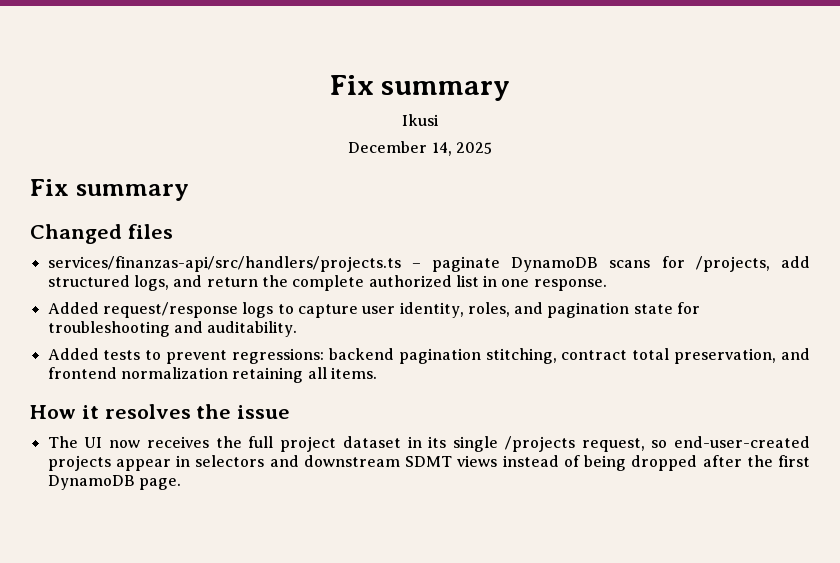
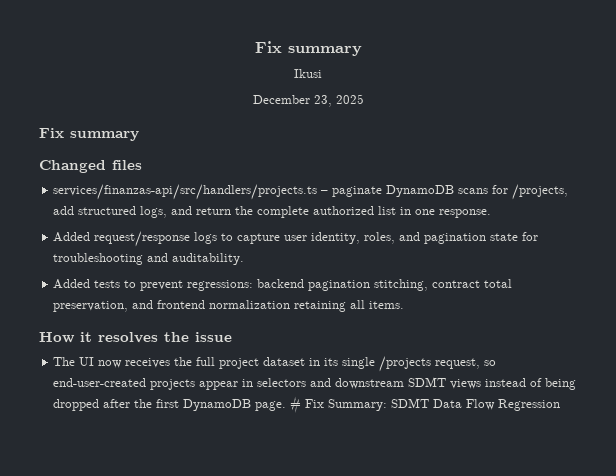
[431,142,452,156] 14, -> [313,95,332,107] 23,
(181, 484) none -> [290,396,561,413] # Fix Summary: SDMT Data Flow Regression

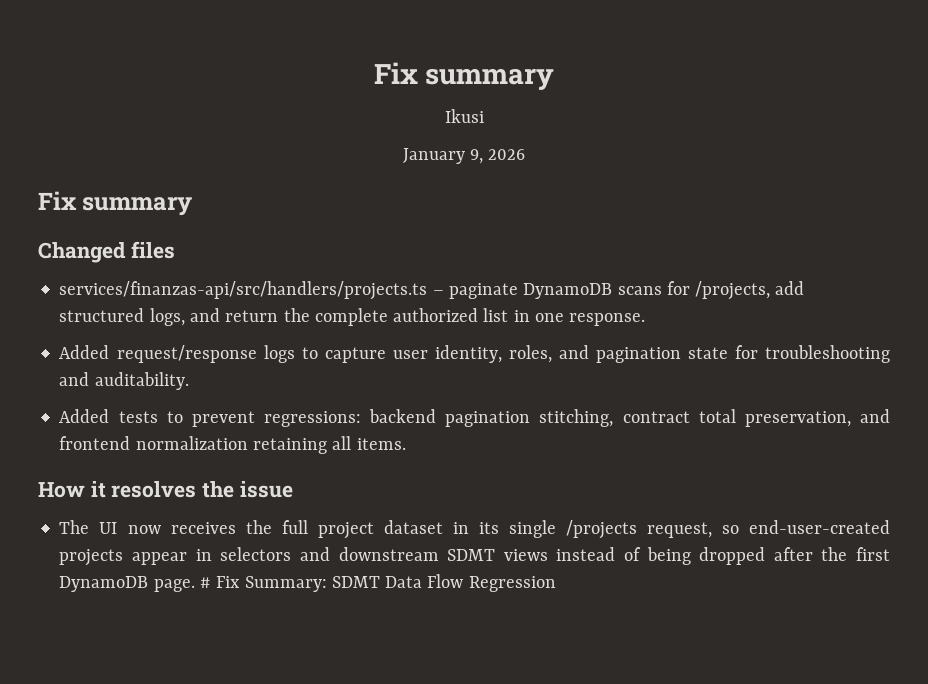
[252,94,364,107] December 23, 2025 -> [402,148,526,164] January 9, 2026

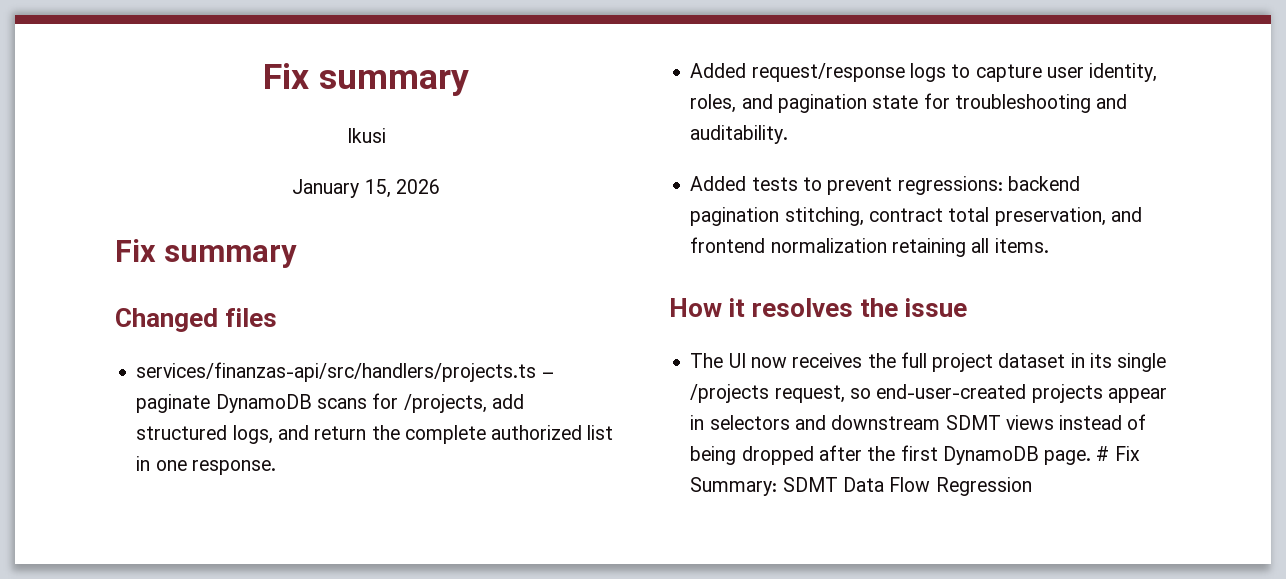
[470,149,483,164] 9, -> [364,179,391,198] 15,

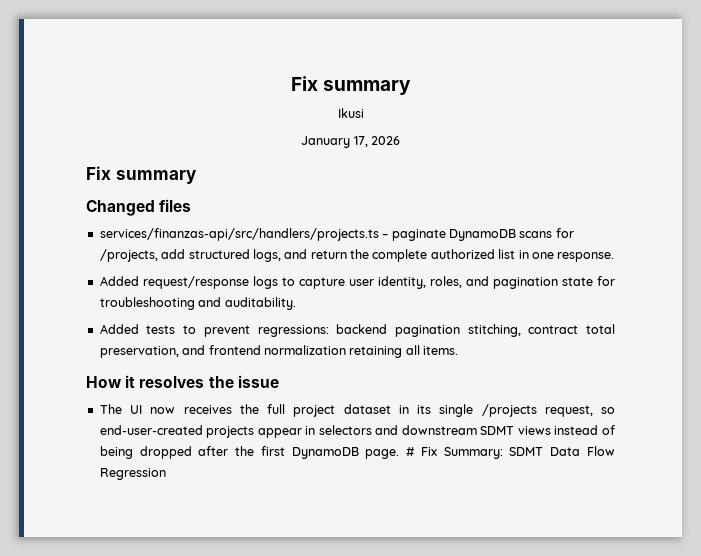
[364,179,391,198] 15, -> [353,136,368,147] 17,

